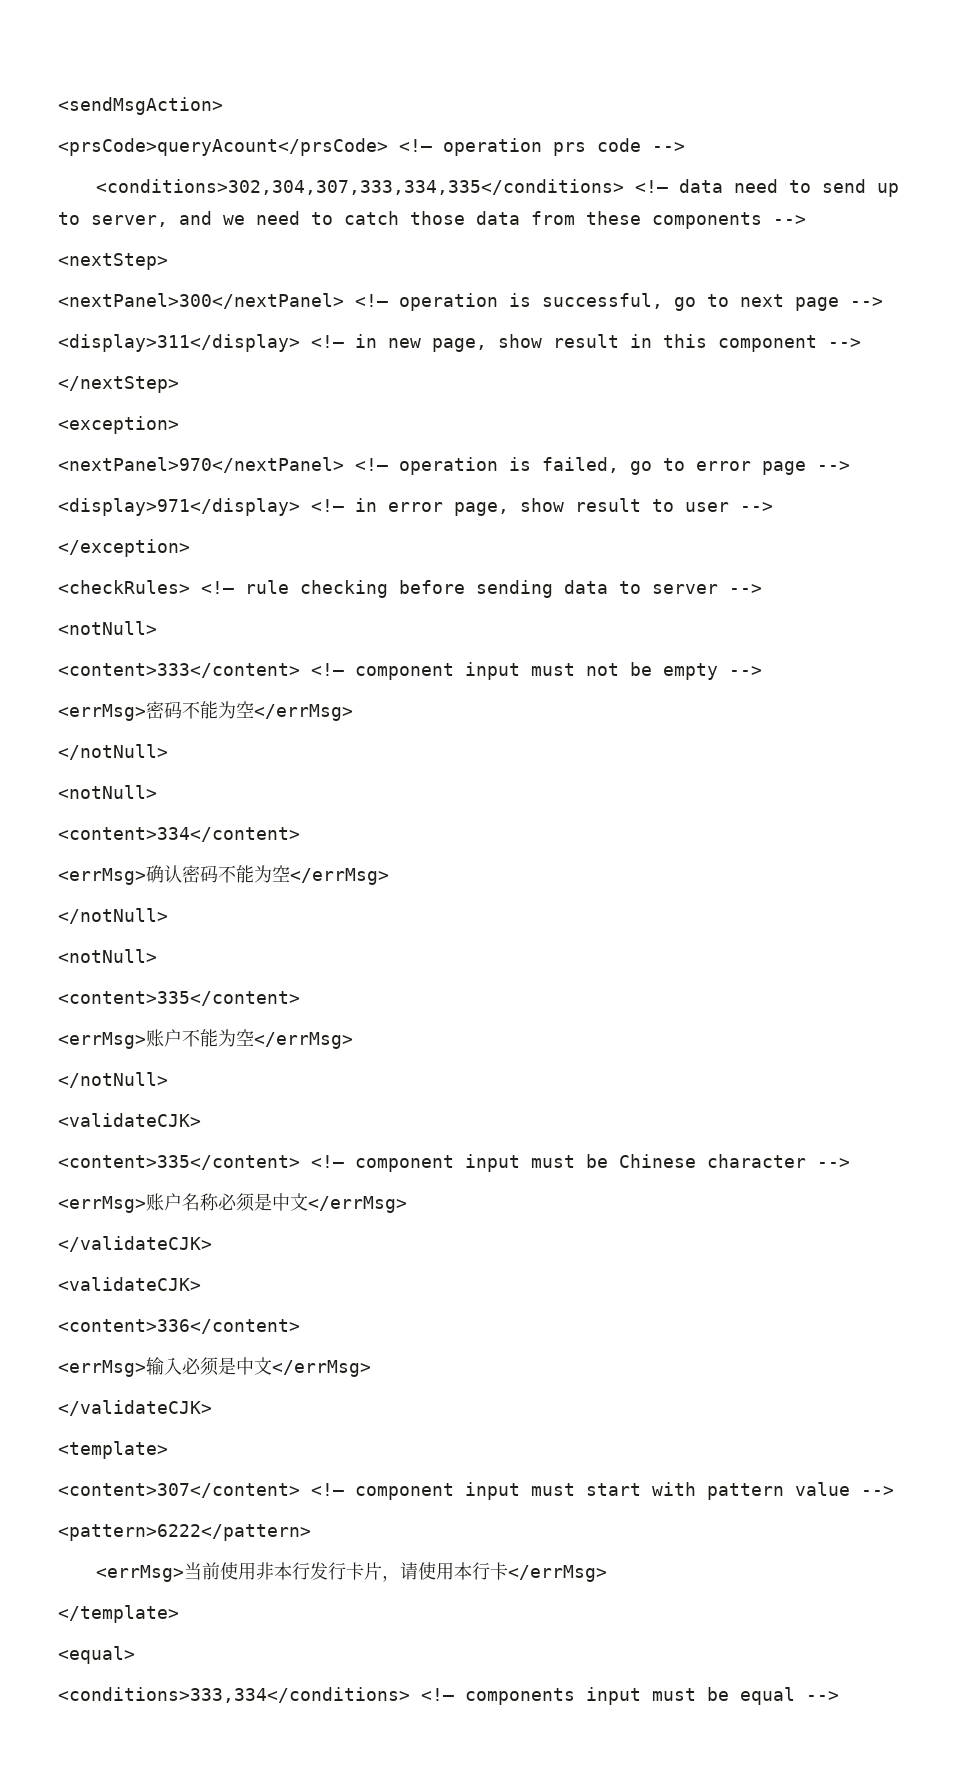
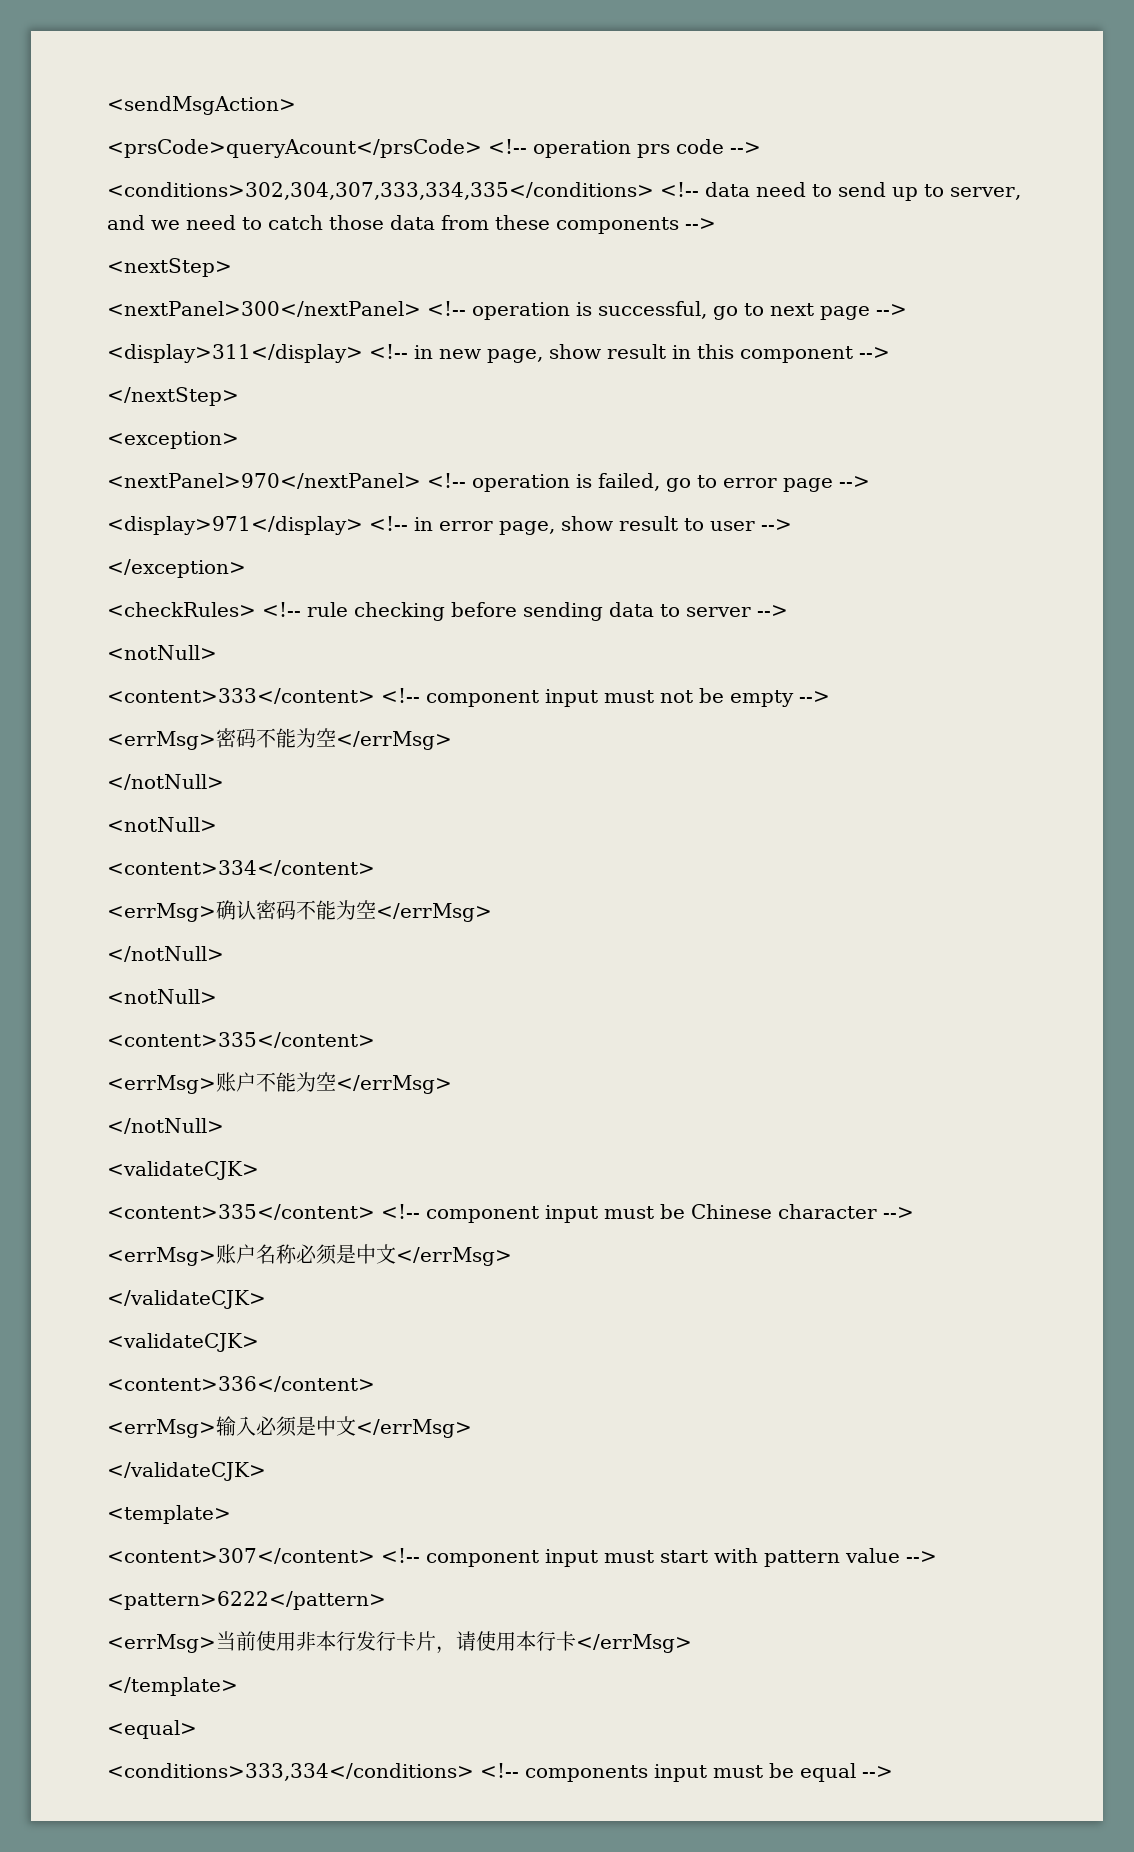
[399,139,432,152] <!— -> [488,139,527,154] <!--
[634,180,668,193] <!— -> [660,182,699,197] <!--
[355,294,388,307] <!— -> [426,301,466,316] <!--
[311,335,344,348] <!— -> [369,344,408,359] <!--
[355,458,388,471] <!— -> [426,473,466,488] <!--
[311,499,344,512] <!— -> [369,516,408,531] <!--
[201,581,234,594] <!— -> [262,602,301,617] <!--
[311,663,344,676] <!— -> [381,688,420,703] <!--
[311,1155,344,1168] <!— -> [381,1204,420,1219] <!--
[311,1483,344,1496] <!— -> [381,1548,420,1563] <!--
[421,1688,454,1701] <!— -> [480,1763,519,1778] <!--

